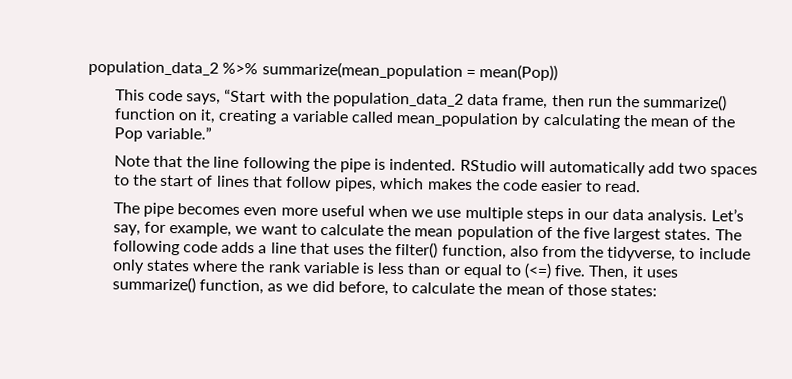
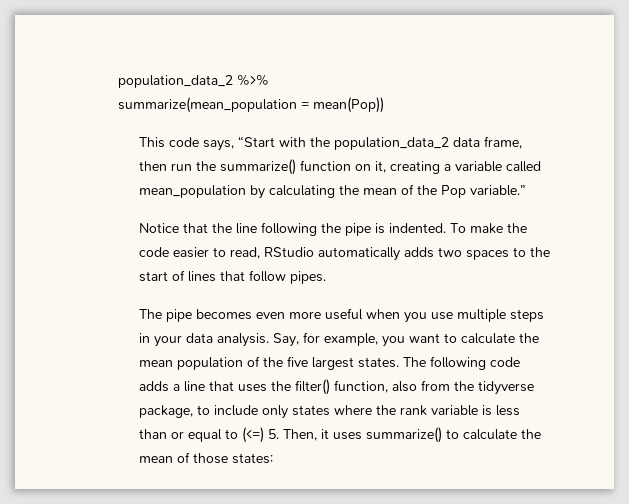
(259, 68) none -> (270, 80) //
[113,155,150,167] Note -> [138,223,179,233] Notice
[459,159,676,177] RStudio will automatically add -> [449,223,527,234] [138,247,434,261] To make the code easier to read, RStudio automatically adds
[334,177,642,193] pipes, which makes the code easier to read. -> [289,271,326,284] pipes.
[411,209,434,218] we -> [403,312,427,323] you
[584,211,610,220] our -> [153,335,182,347] your
[710,208,744,222] [112,224,141,236] Let’s say, -> [272,333,299,347] Say,
[235,225,258,235] we -> [381,336,405,347] you
[607,246,677,262] tidyverse, -> [477,381,534,395] [138,405,193,418] tidyverse package,
[554,265,587,277] five. -> [267,429,279,439] 5.
[199,279,389,296] function, as we did before, -> (442, 435) none

